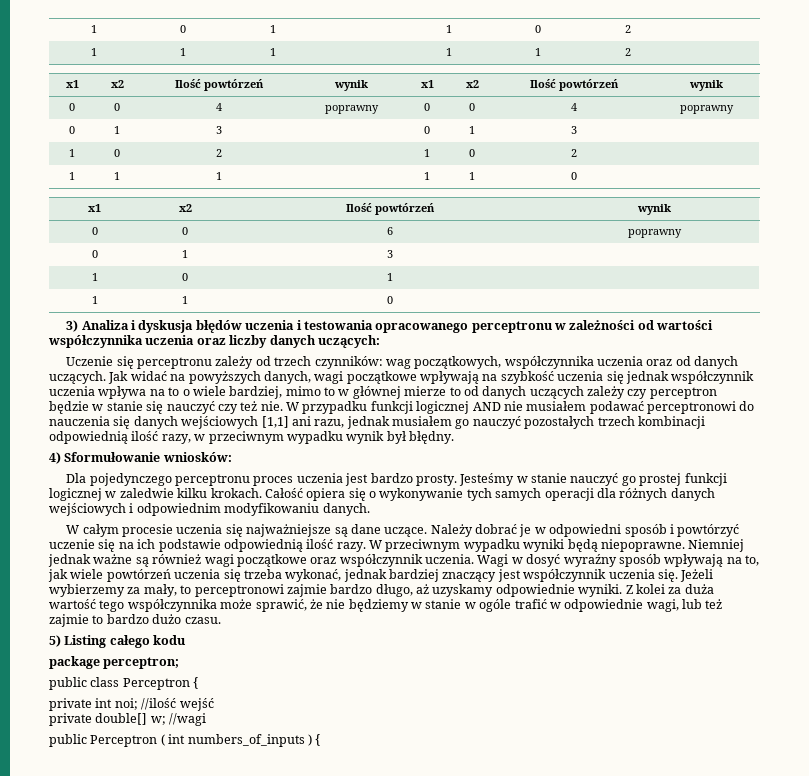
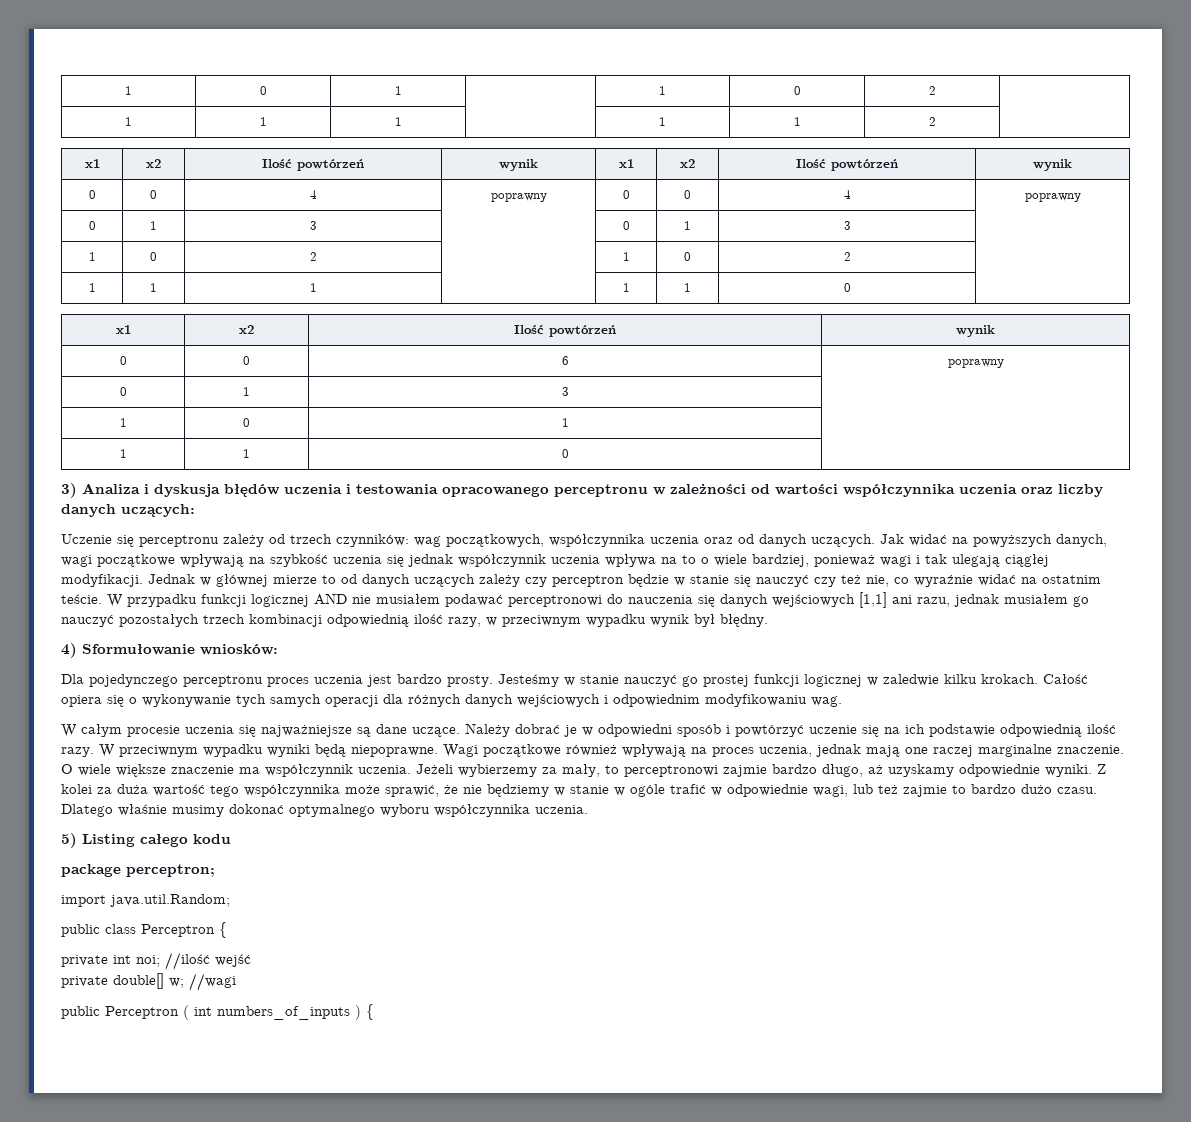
[285,386,335,396] mimo to -> [814,554,1049,567] [61,574,195,587] ponieważ wagi i tak ulegają ciągłej modyfikacji. Jednak
[260,401,283,411] nie. -> [866,574,1101,587] [61,594,102,604] nie, co wyraźnie widać na ostatnim teście.
[322,503,370,516] danych. -> [811,696,842,707] wag.
[688,539,745,552] [48,554,759,567] [48,569,678,582] Niemniej jednak ważne są również wagi początkowe oraz współczynnik uczenia. Wagi w dosyć wyraźny sposób wpływają na to, jak wiele powtórzeń uczenia się trzeba wykonać, jednak bardziej znaczący jest współczynnik uczenia się. -> [443,744,1124,757] [61,764,411,777] Wagi początkowe również wpływają na proces uczenia, jednak mają one raczej marginalne znaczenie. O wiele większe znaczenie ma współczynnik uczenia.
(221, 620) none -> [61,804,588,817] Dlatego właśnie musimy dokonać optymalnego wyboru współczynnika uczenia.
(180, 663) none -> [61,894,230,907] // import java.util.Random;

